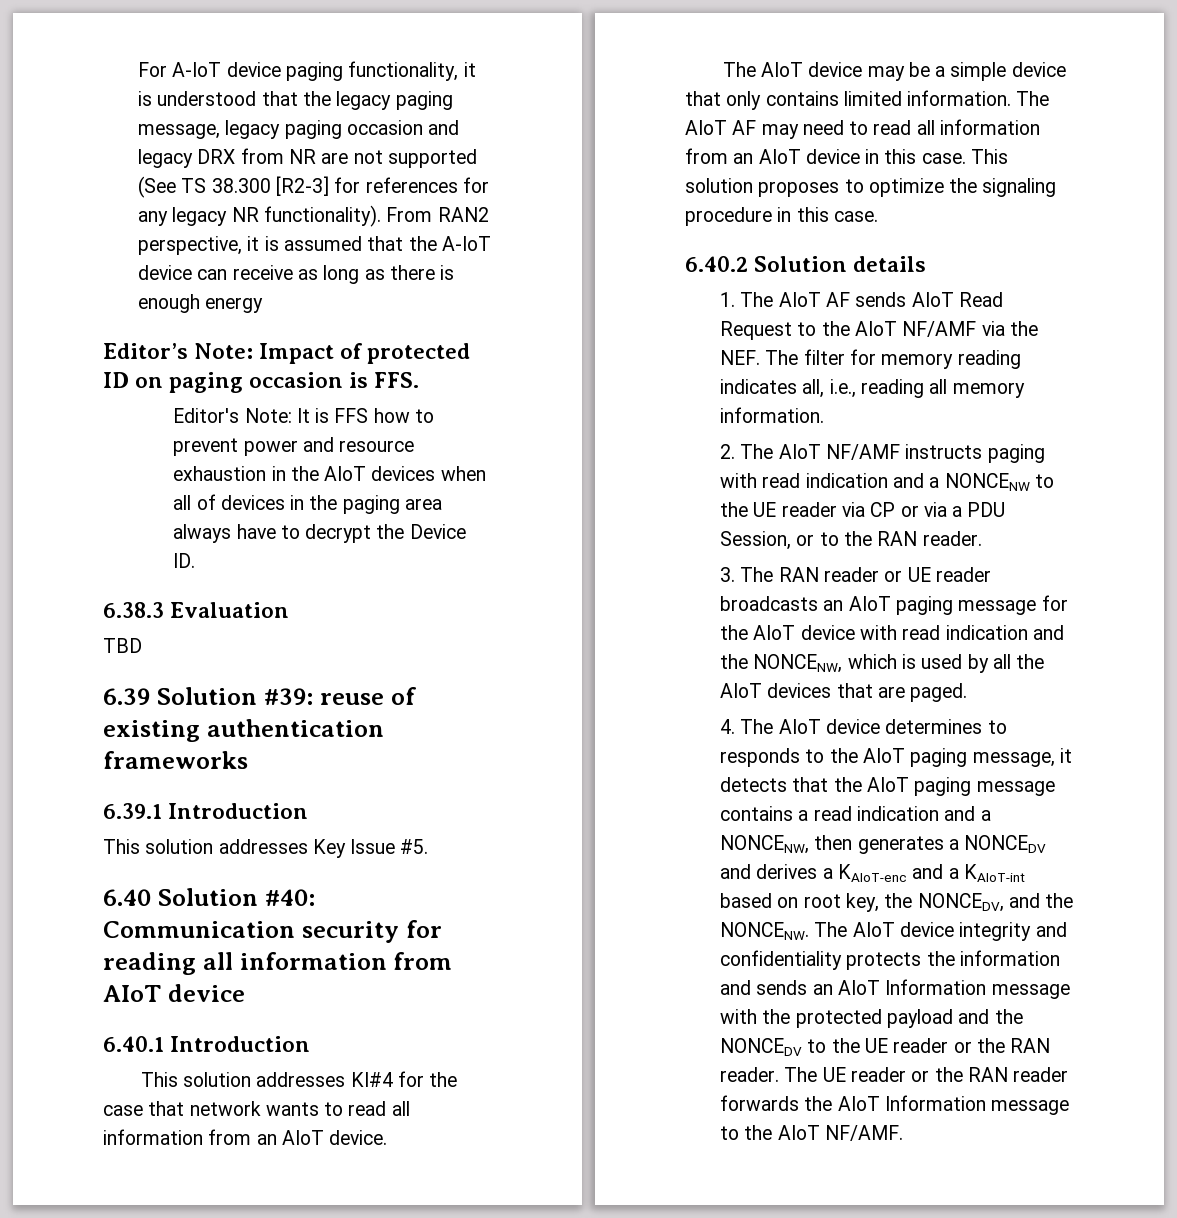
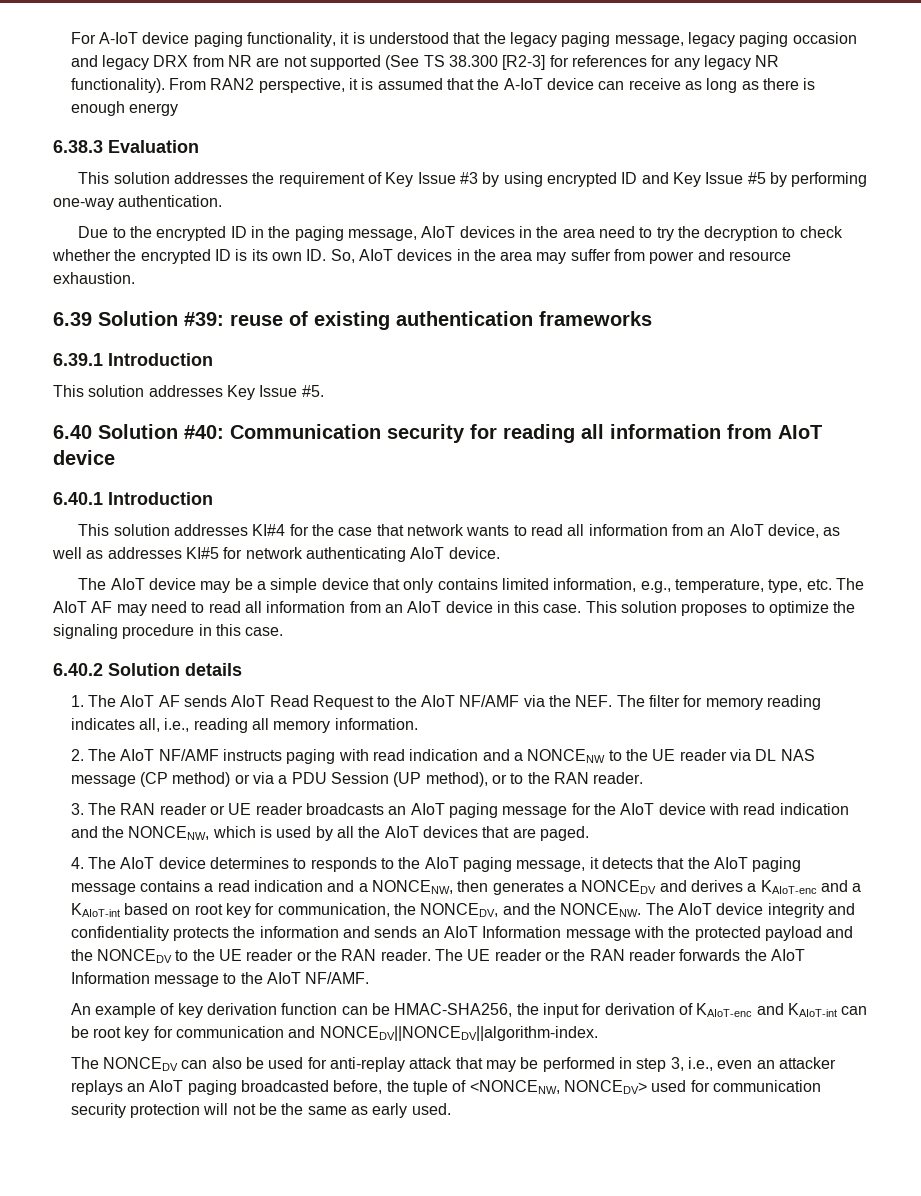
[103,343,471,364] [103,372,420,393] [173,408,435,423] [173,437,415,456] [173,466,486,481] [173,494,443,514] [173,524,466,543] [173,553,196,568] [103,602,290,618] [103,638,142,653] Editor’s Note: Impact of protected ID on paging occasion is FFS. // Editor's Note: It is FFS how to prevent power and resource exhaustion in the AIoT devices when all of devices in the paging area always have to decrypt the Device ID. // 6.38.3 Evaluation // TBD -> [53,140,199,153] [78,172,868,187] [53,195,223,210] [78,226,843,241] [52,249,792,264] [53,272,135,284] 6.38.3 Evaluation // This solution addresses the requirement of Key Issue #3 by using encrypted ID and Key Issue #5 by performing one-way authentication. // Due to the encrypted ID in the paging message, AIoT devices in the area need to try the decryption to check whether the encrypted ID is its own ID. So, AIoT devices in the area may suffer from power and resource exhaustion.
(324, 1137) none -> [767,524,841,538] [52,547,445,562] device, as well as addresses KI#5 for network authenticating AIoT
[907,90,1012,106] information. -> [553,578,832,593] information, e.g., temperature, type, etc.
[870,502,896,517] CP -> [755,749,815,761] [70,772,231,787] DL NAS message (CP method)
[720,531,792,550] Session, -> [331,772,488,787] Session (UP method),
[846,893,880,912] key, -> [226,903,390,918] key for communication,
(904, 1133) none -> [70,1003,868,1018] [70,1026,598,1041] [70,1057,836,1072] [70,1080,821,1095] [70,1103,451,1118] // An example of key derivation function can be HMAC-SHA256, the input for derivation of KAIoT-enc and KAIoT-int can be root key for communication and NONCEDV||NONCEDV||algorithm-index. // The NONCEDV can also be used for anti-replay attack that may be performed in step 3, i.e., even an attacker replays an AIoT paging broadcasted before, the tuple of <NONCENW, NONCEDV> used for communication security protection will not be the same as early used.

